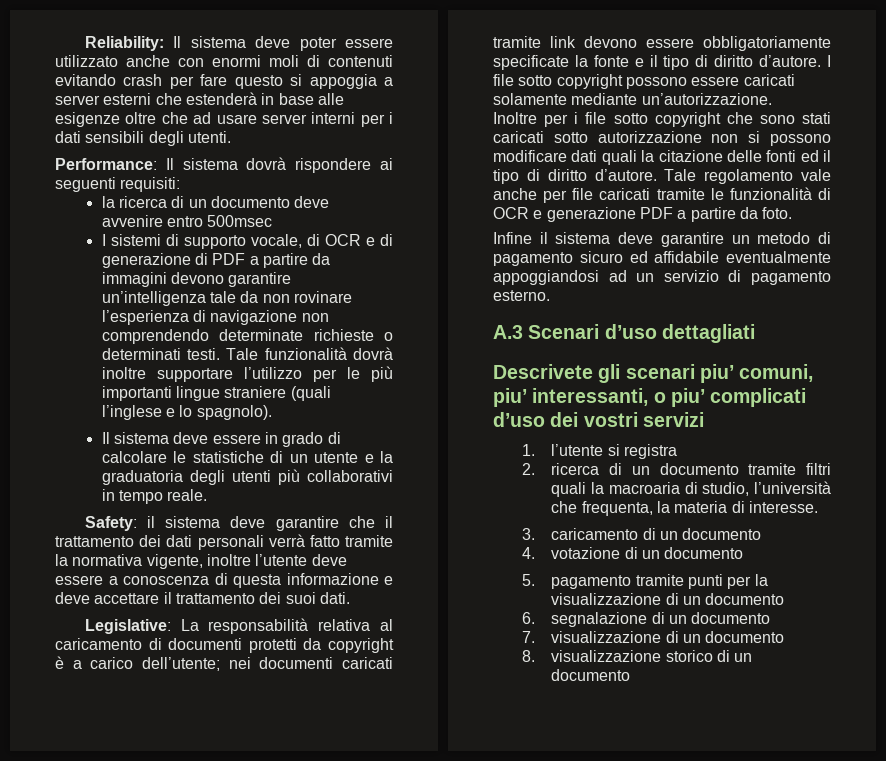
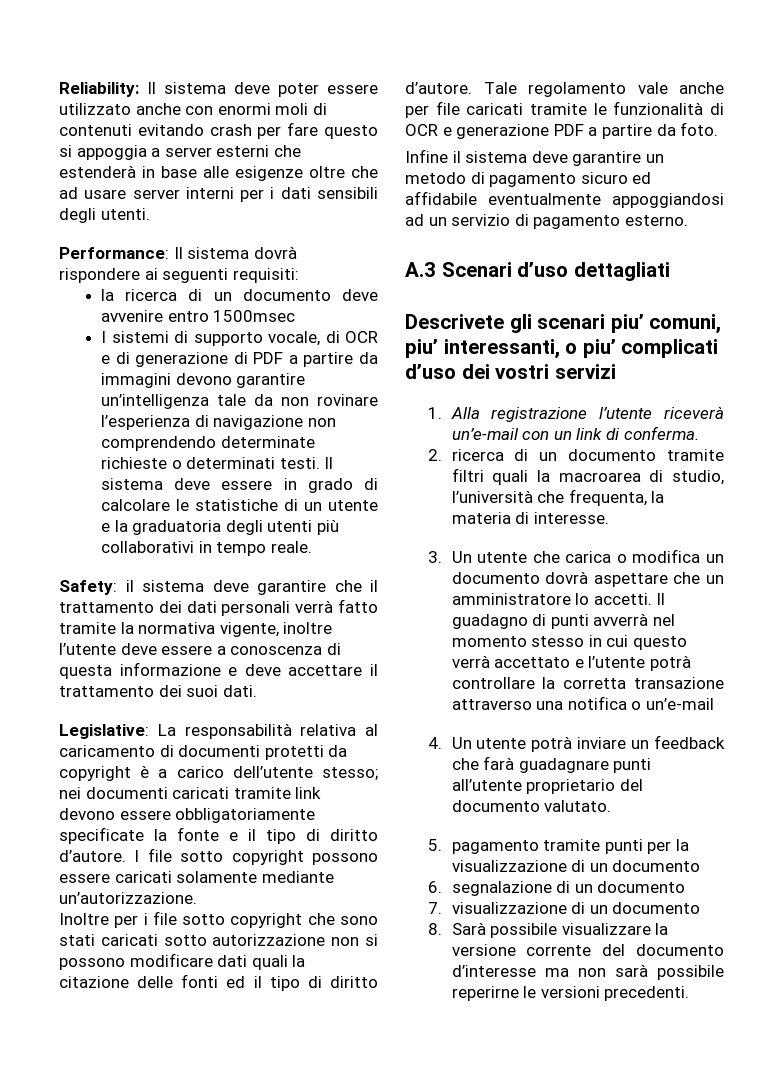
[207,215,273,227] 500msec -> [213,310,296,322] 1500msec
[226,347,393,360] [101,366,393,382] [101,386,331,401] [101,405,272,420] Tale funzionalità dovrà inoltre supportare l’utilizzo per le più importanti lingue straniere (quali l’inglese e lo spagnolo). // -> (320, 463) none
[142,657,220,671] dell’utente; -> [232,766,378,780] dell’utente stesso;
[551,444,678,459] l’utente si registra -> [450,406,724,422] [451,426,699,440] Alla registrazione l’utente riceverà un’e-mail con un link di conferma.
[608,482,680,494] macroaria -> [558,472,641,482] macroarea
[551,528,762,540] [522,547,744,559] caricamento di un documento // 4. votazione di un documento -> [451,549,724,563] [451,571,724,587] [451,593,666,605] [451,613,675,629] [451,635,687,650] [451,655,691,671] [451,677,724,689] [451,696,714,710] [428,735,725,752] [451,756,652,773] [451,779,643,794] [451,800,612,812] Un utente che carica o modifica un documento dovrà aspettare che un amministratore lo accetti. Il guadagno di punti avverrà nel momento stesso in cui questo verrà accettato e l’utente potrà controllare la corretta transazione attraverso una notifica o un’e-mail // 4. Un utente potrà inviare un feedback che farà guadagnare punti all’utente proprietario del documento valutato.
[551,650,753,662] [551,669,631,681] visualizzazione storico di un documento -> [451,922,669,938] [451,944,724,956] [451,964,724,980] [451,986,690,1001] Sarà possibile visualizzare la versione corrente del documento d’interesse ma non sarà possibile reperirne le versioni precedenti.

